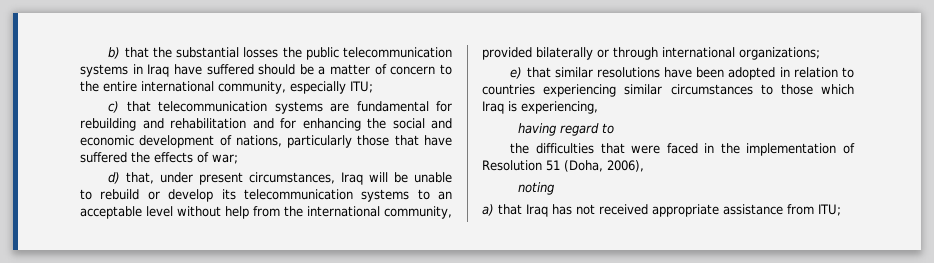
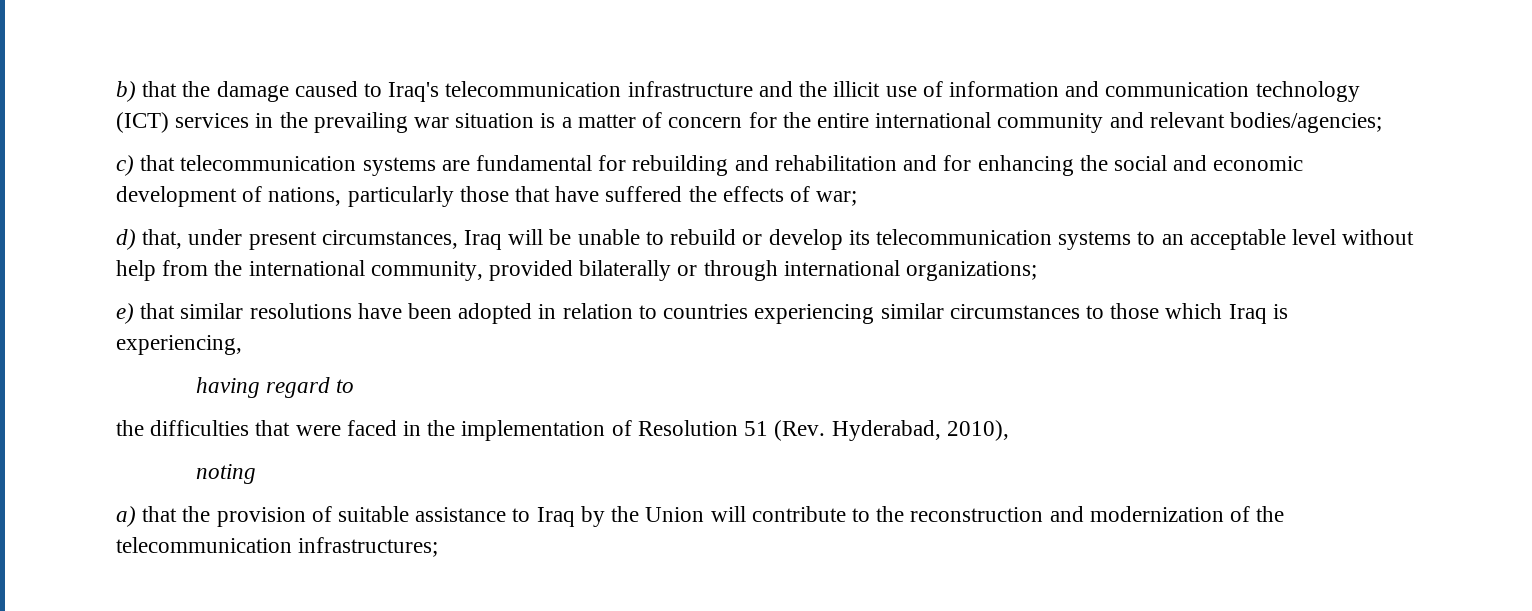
[176,47,452,60] [80,64,314,77] substantial losses the public telecommunication systems in Iraq have suffered should be -> [216,81,1360,102] [116,112,556,133] damage caused to Iraq's telecommunication infrastructure and the illicit use of information and communication technology (ICT) services in the prevailing war situation is
[439,64,452,75] to -> [748,112,777,128] for
[218,81,373,94] community, especially ITU; -> [997,112,1382,133] community and relevant bodies/agencies;
[564,160,644,172] (Doha, 2006), -> [774,420,1009,441] (Rev. Hyderabad, 2010),
[526,204,841,217] Iraq has not received appropriate assistance from ITU; -> [182,506,1285,527] [116,537,439,557] the provision of suitable assistance to Iraq by the Union will contribute to the reconstruction and modernization of the telecommunication infrastructures;

